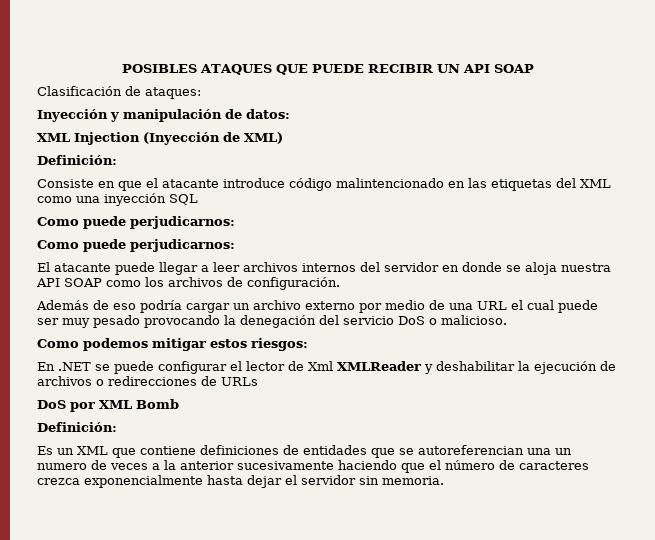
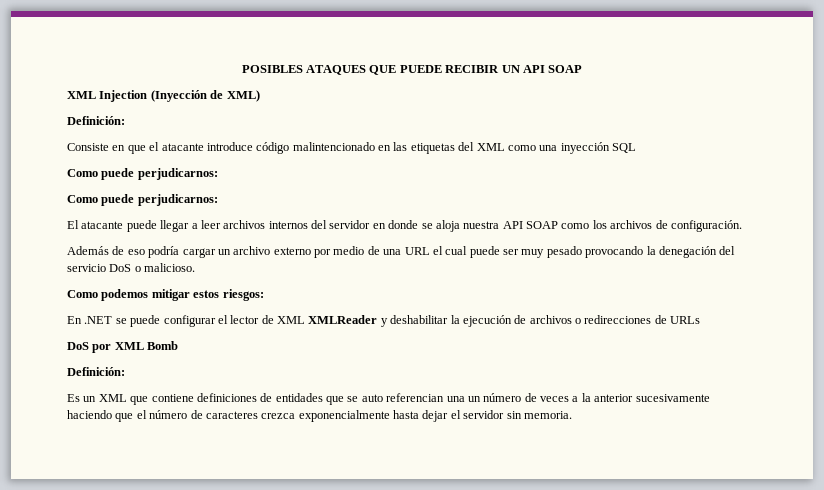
[37,86,201,99] [37,109,290,122] // Clasificación de ataques: // Inyección y manipulación de datos: -> (583, 69) none
[308,361,333,371] Xml -> [277,316,305,324] XML
[418,445,524,455] autoreferencian -> [361,393,445,402] auto referencian
[37,463,87,470] numero -> [483,393,522,402] número

